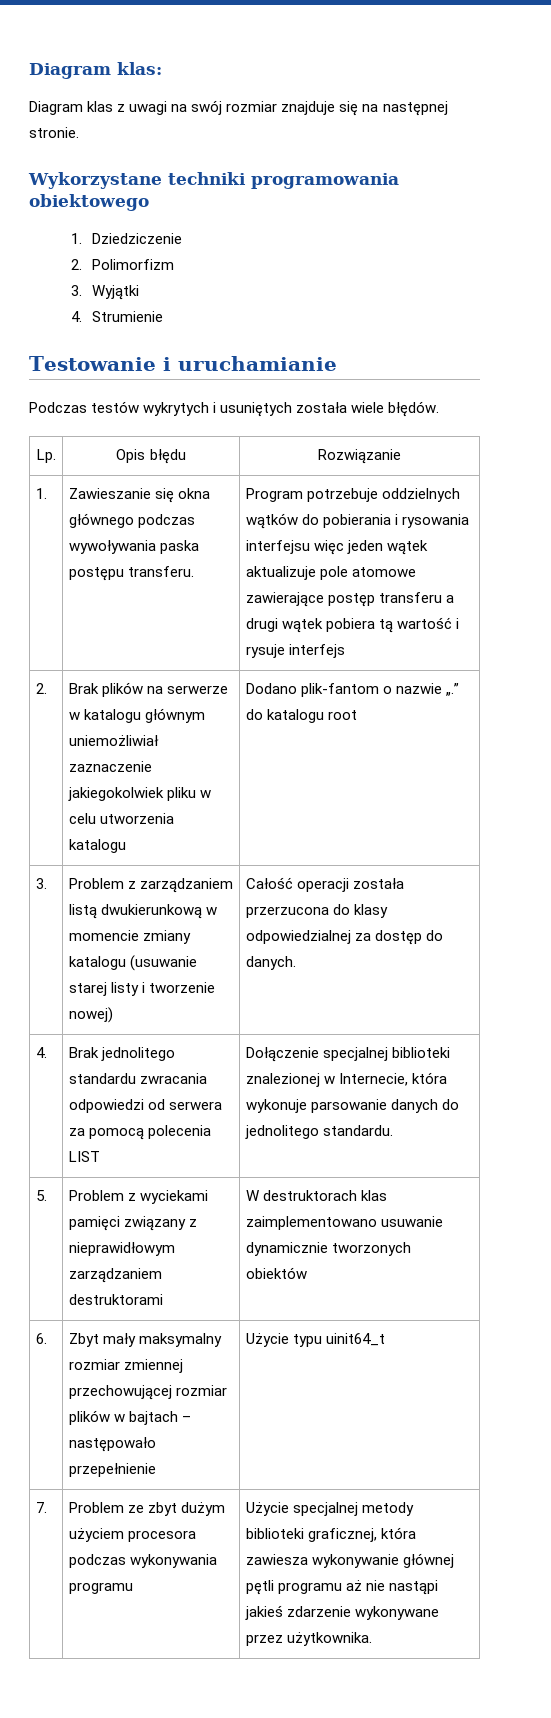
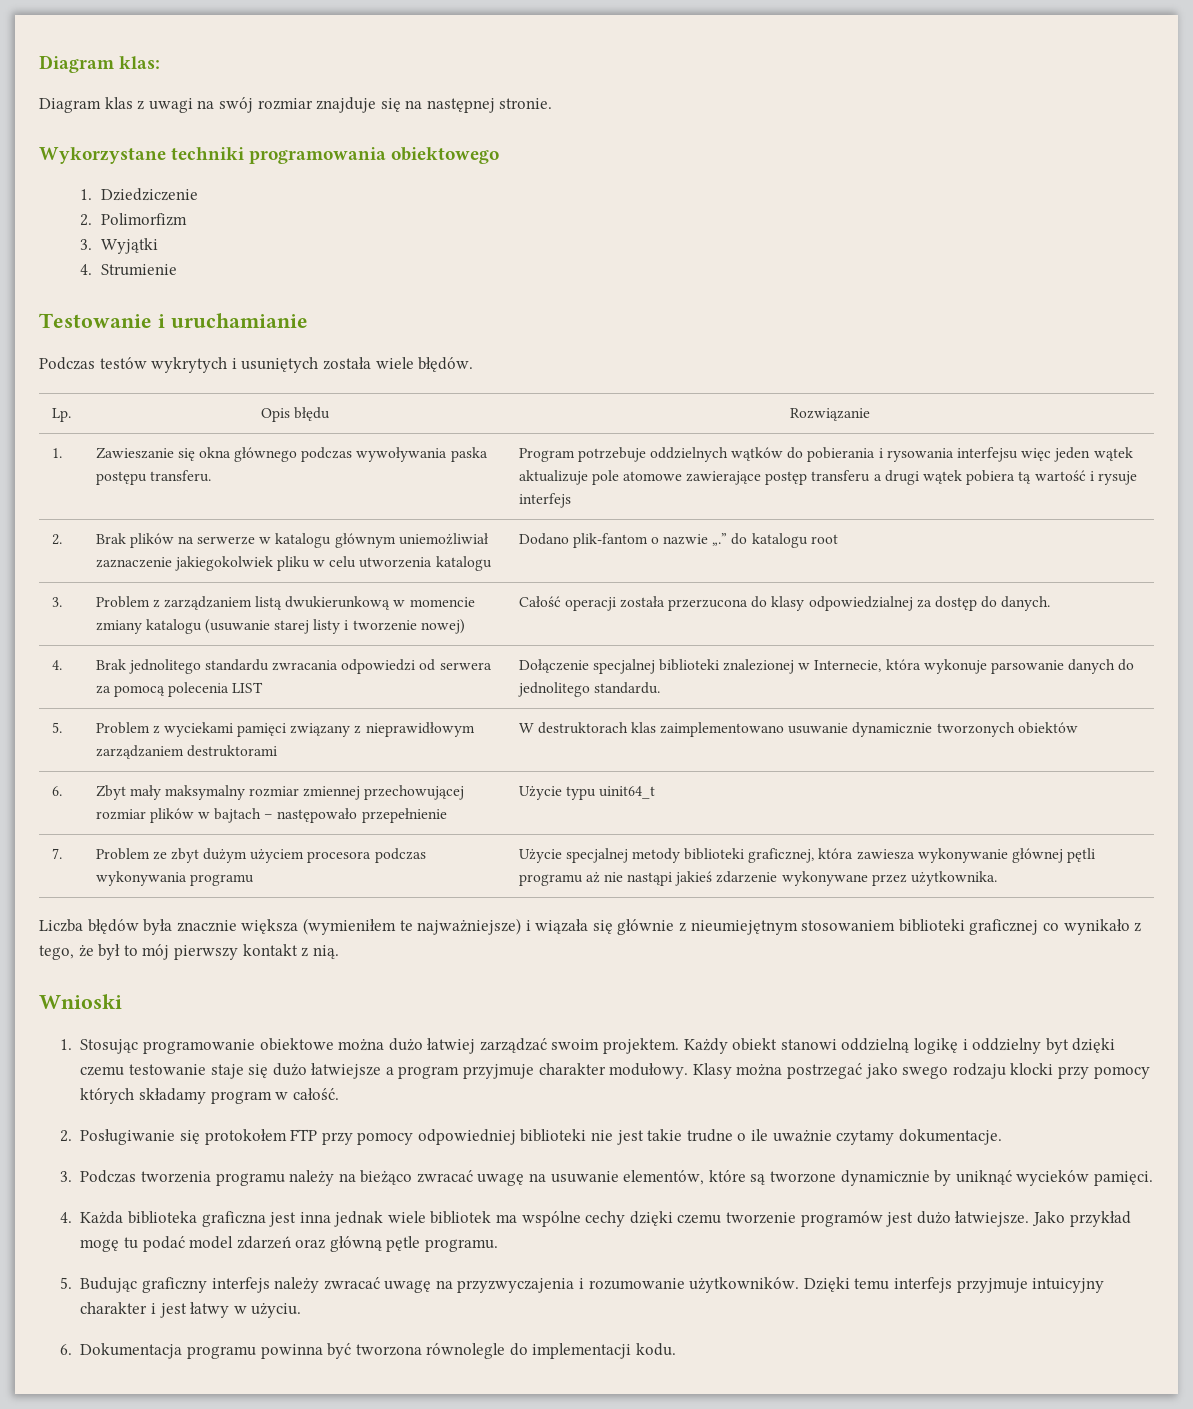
(372, 1639) none -> [39,918,1142,935] [39,944,339,960] [39,994,122,1009] [59,1038,1116,1054] [80,1063,1150,1079] [80,1088,339,1104] [59,1129,1002,1145] [59,1170,1153,1186] [59,1211,1131,1227] [80,1236,499,1252] [59,1277,1105,1293] [80,1302,302,1318] [59,1343,677,1359] // Liczba błędów była znacznie większa (wymieniłem te najważniejsze) i wiązała się głównie z nieumiejętnym stosowaniem biblioteki graficznej co wynikało z tego, że był to mój pierwszy kontakt z nią. // Wnioski // 1. Stosując programowanie obiektowe można dużo łatwiej zarządzać swoim projektem. Każdy obiekt stanowi oddzielną logikę i oddzielny byt dzięki czemu testowanie staje się dużo łatwiejsze a program przyjmuje charakter modułowy. Klasy można postrzegać jako swego rodzaju klocki przy pomocy których składamy program w całość. // 2. Posługiwanie się protokołem FTP przy pomocy odpowiedniej biblioteki nie jest takie trudne o ile uważnie czytamy dokumentacje. // 3. Podczas tworzenia programu należy na bieżąco zwracać uwagę na usuwanie elementów, które są tworzone dynamicznie by uniknąć wycieków pamięci. // 4. Każda biblioteka graficzna jest inna jednak wiele bibliotek ma wspólne cechy dzięki czemu tworzenie programów jest dużo łatwiejsze. Jako przykład mogę tu podać model zdarzeń oraz główną pętle programu. // 5. Budując graficzny interfejs należy zwracać uwagę na przyzwyczajenia i rozumowanie użytkowników. Dzięki temu interfejs przyjmuje intuicyjny charakter i jest łatwy w użyciu. // 6. Dokumentacja programu powinna być tworzona równolegle do implementacji kodu.

